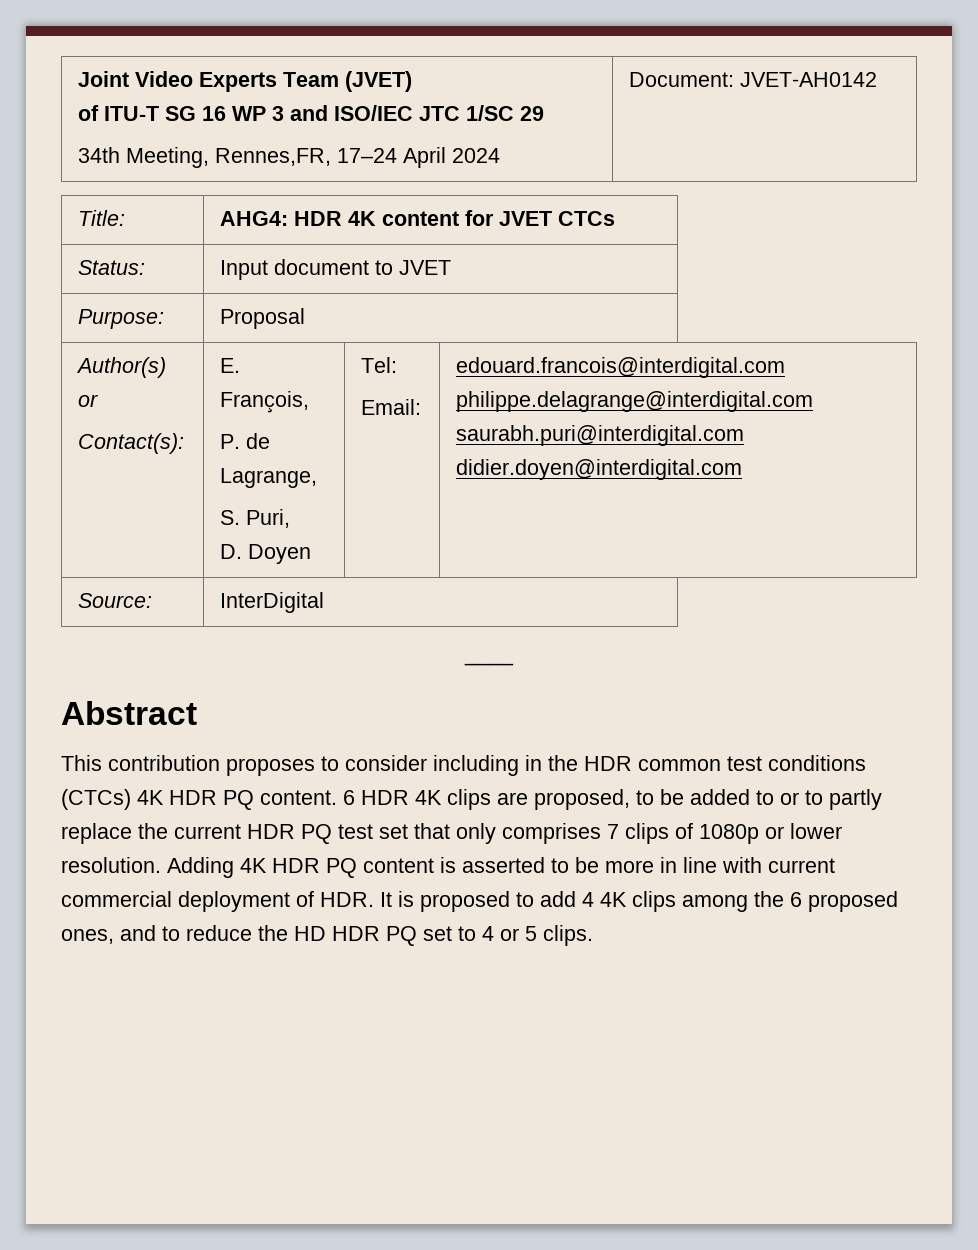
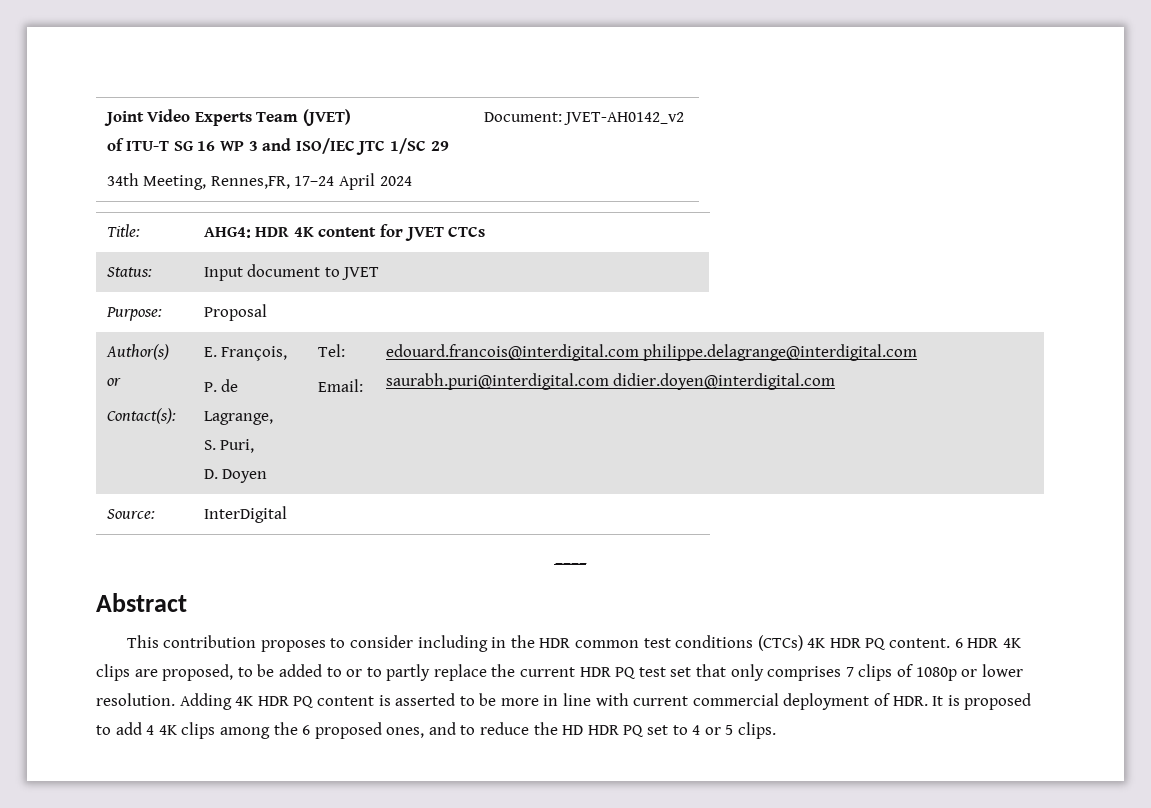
[740,72,878,87] JVET-AH0142 -> [564,112,685,125] JVET-AH0142_v2

